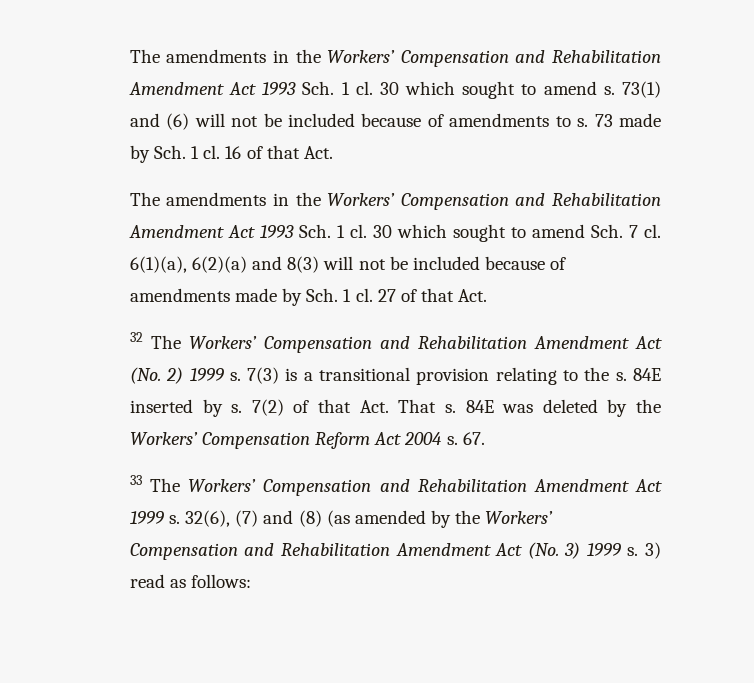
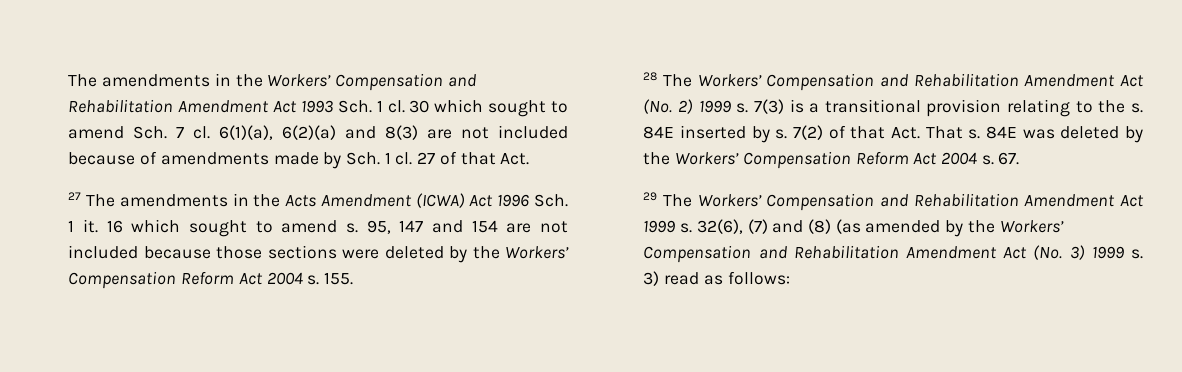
[603,81,661,98] [129,113,661,130] [129,145,333,163] [129,192,662,210] [128,224,585,242] s. 73(1) and (6) will not be included because of amendments to s. 73 made by Sch. 1 cl. 16 of that Act. // The amendments in the Workers’ Compensation and Rehabilitation Amendment Act 1993 Sch. 1 cl. 30 which sought to amend -> (125, 132) none
[323,256,408,270] will not be -> [427,127,490,139] are not
[129,332,143,342] 32 -> [68,192,568,208] [68,219,568,237] [68,245,569,263] [68,271,353,289] [643,72,658,81] 27 The amendments in the Acts Amendment (ICWA) Act 1996 Sch. 1 it. 16 which sought to amend s. 95, 147 and 154 are not included because those sections were deleted by the Workers’ Compensation Reform Act 2004 s. 155. // 28
[129,475,142,485] 33 -> [643,192,658,201] 29

